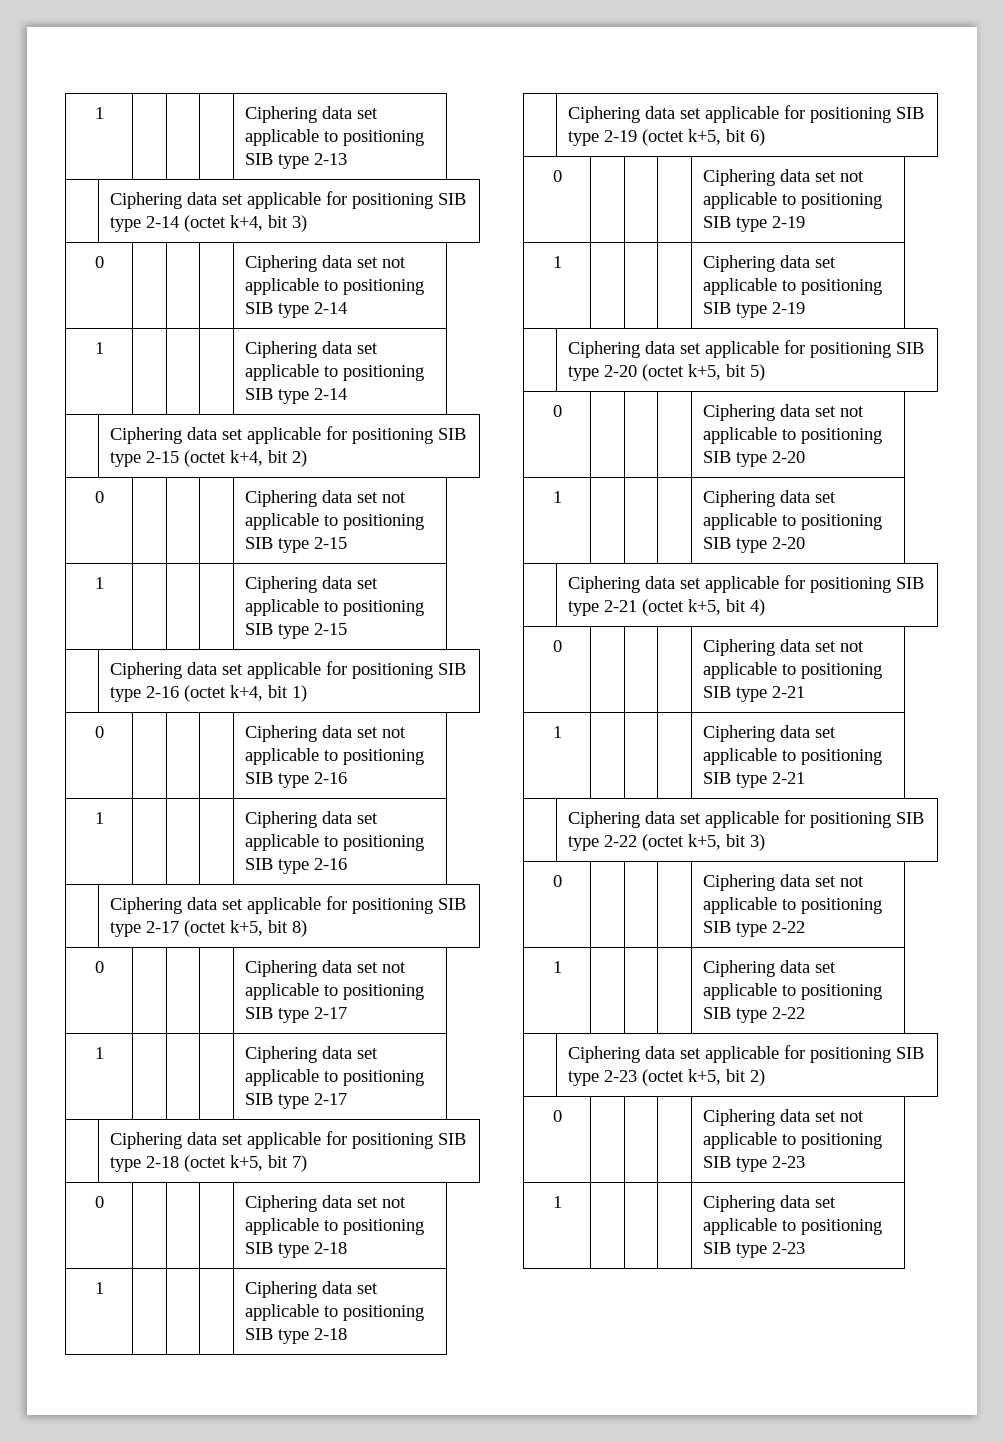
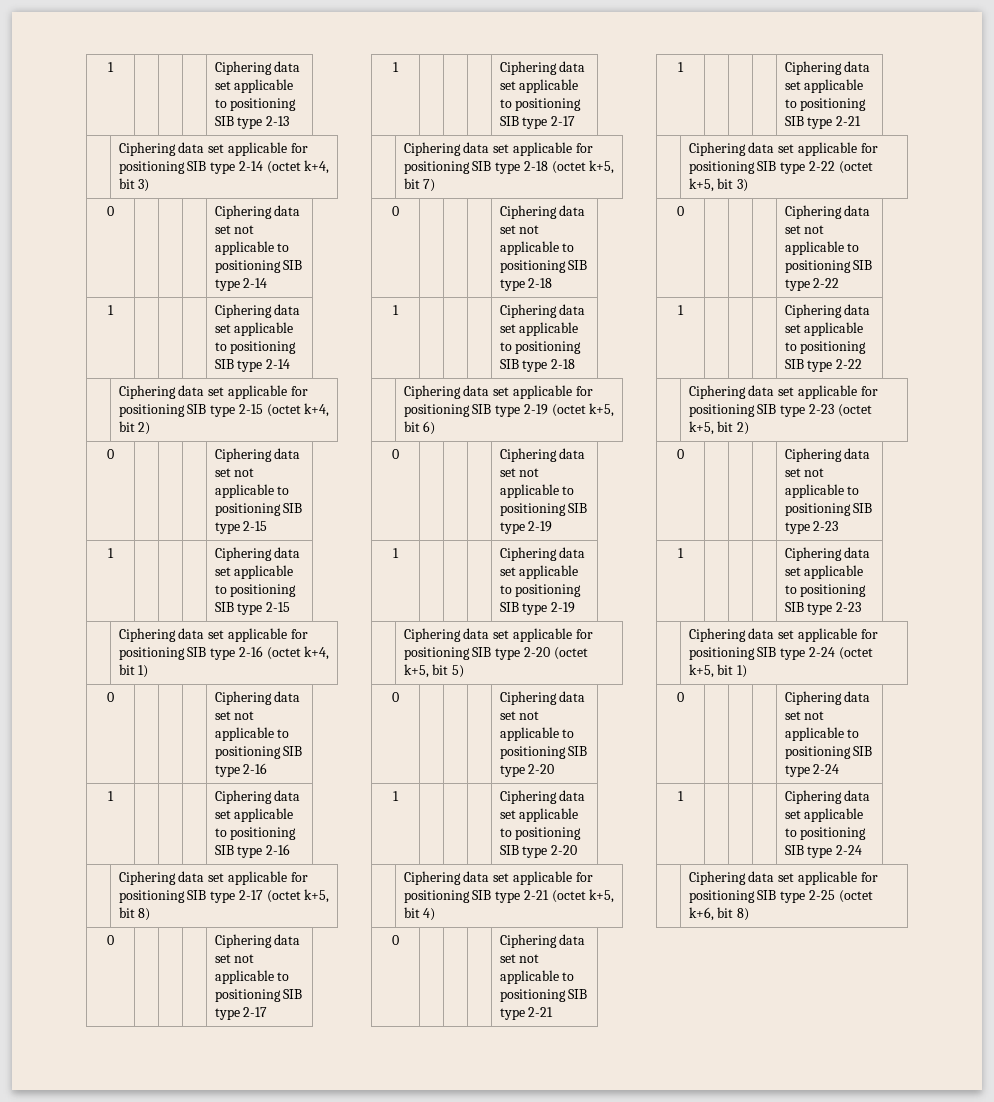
(806, 1248) none -> [688,628,878,642] [688,647,873,660] [688,664,748,678] [677,692,684,702] [784,691,871,705] [784,711,825,720] [784,727,860,741] [784,746,873,759] [784,764,840,777] [678,791,684,801] [784,790,871,804] [784,808,864,822] [784,827,867,840] [784,845,863,858] [688,871,878,885] [688,890,873,903] [688,907,750,921] // | Ciphering data set applicable for positioning SIB type 2-24 (octet k+5, bit 1) // 0 | | | | Ciphering data set not applicable to positioning SIB type 2-24 // 1 | | | | Ciphering data set applicable to positioning SIB type 2-24 // | Ciphering data set applicable for positioning SIB type 2-25 (octet k+6, bit 8)

